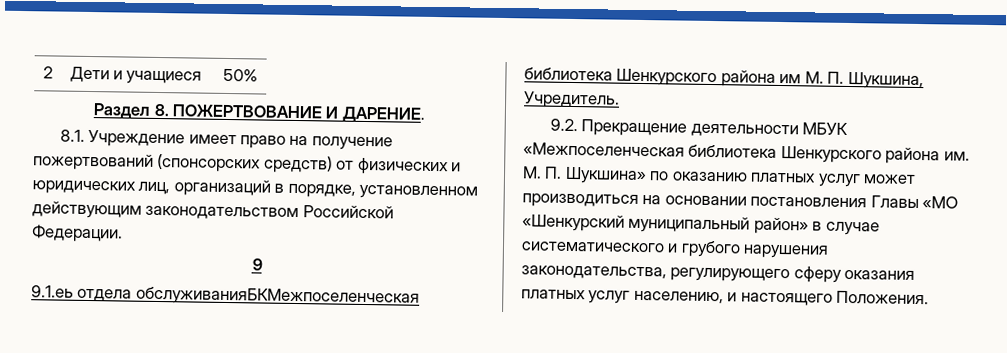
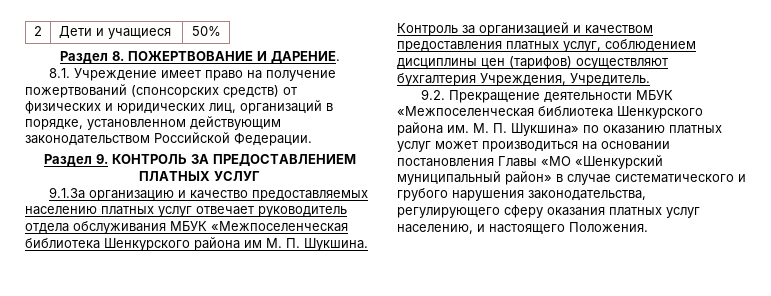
[251,258,263,271] [31,285,420,307] 9 // 9.1.еь отдела обслуживанияБКМежпоселенческая -> [43,154,356,167] [139,171,260,181] [49,187,369,201] [25,206,347,217] [25,221,348,234] Раздел 9. КОНТРОЛЬ ЗА ПРЕДОСТАВЛЕНИЕМ ПЛАТНЫХ УСЛУГ // 9.1.За организацию и качество предоставляемых населению платных услуг отвечает руководитель отдела обслуживания МБУК «Межпоселенческая
[847,71,924,90] Шукшина, -> [304,238,368,251] [397,22,653,36] [397,39,696,52] [397,56,668,69] [397,73,566,86] Шукшина. Контроль за организацией и качеством предоставления платных услуг, соблюдением дисциплины цен (тарифов) осуществляют бухгалтерия Учреждения,

